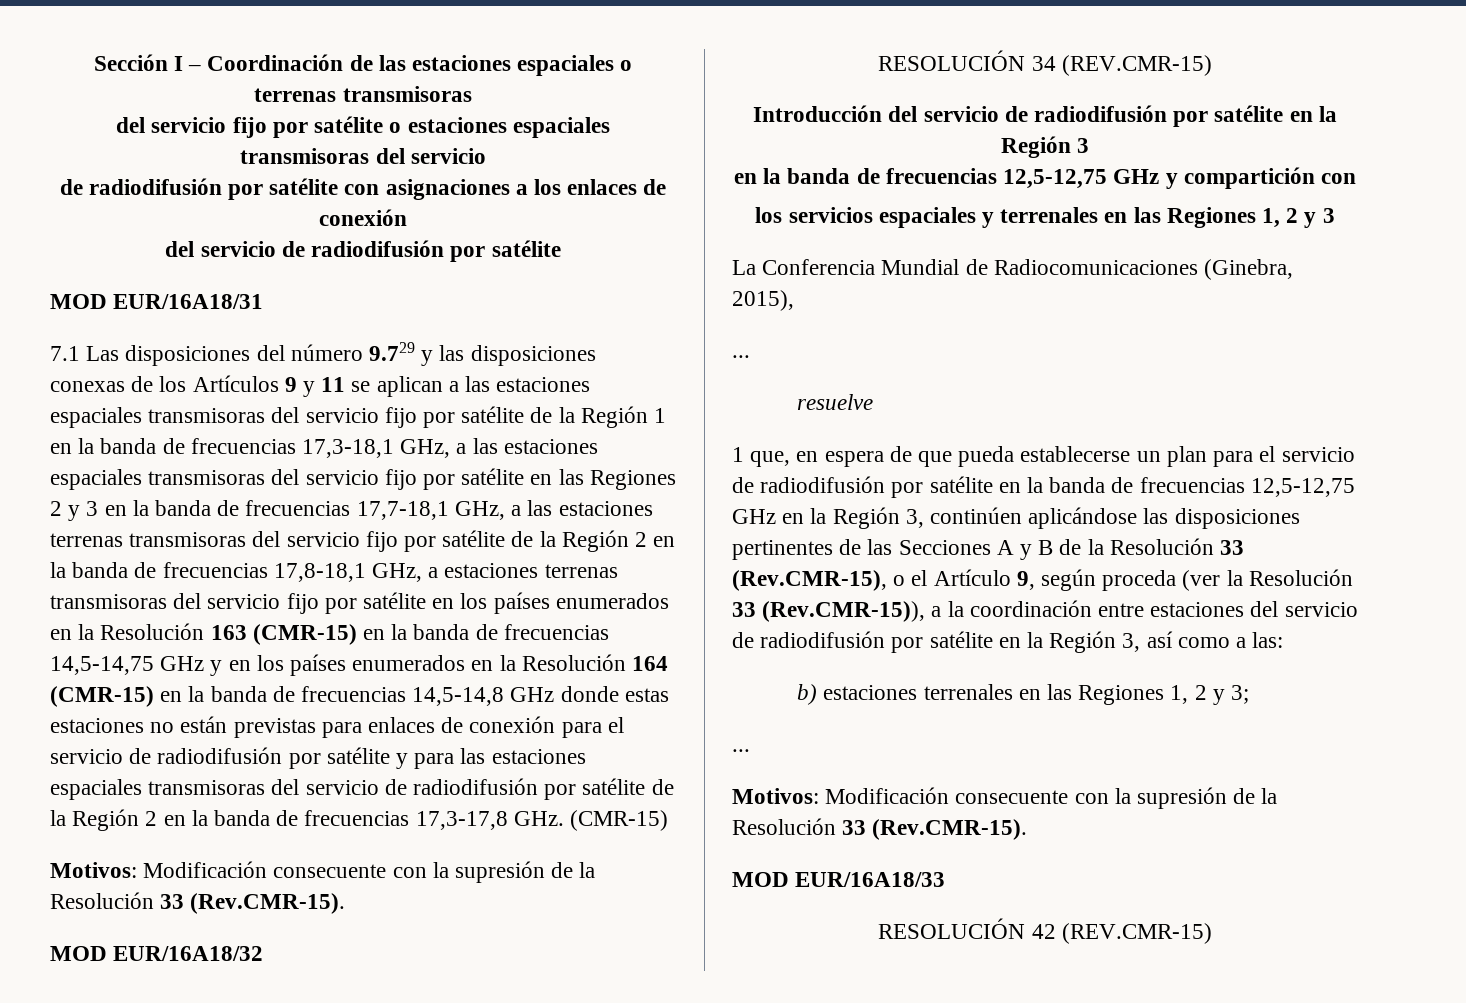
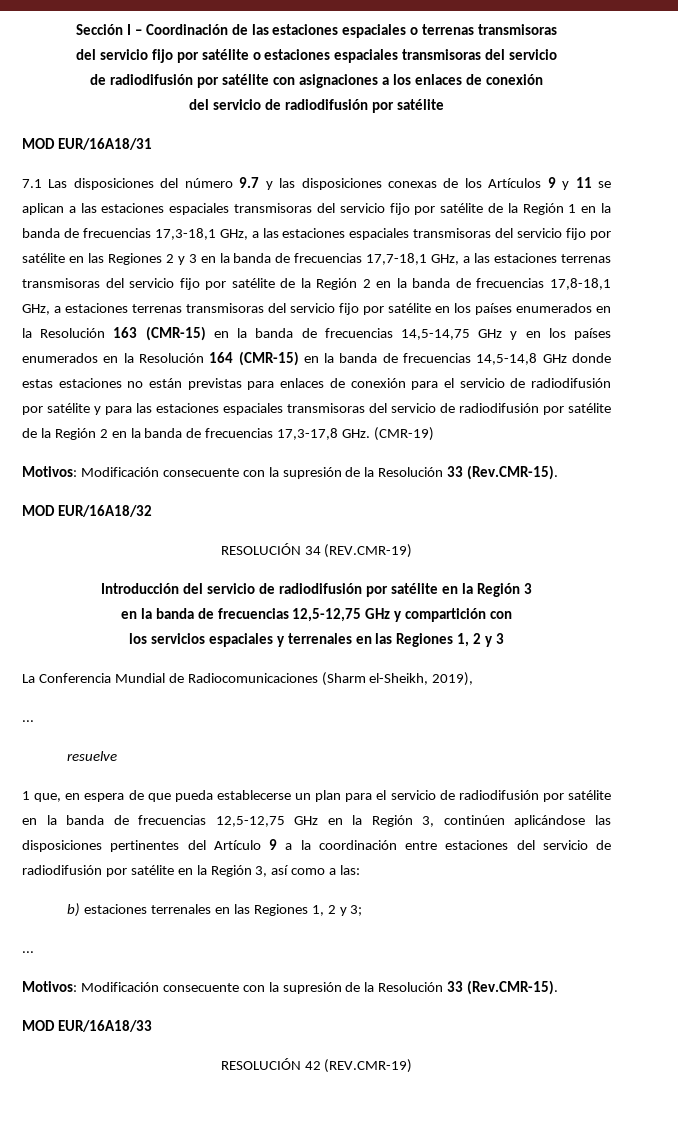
[369,342,416,361] 9.729 -> [239,177,260,188] 9.7
[570,810,669,831] (CMR-15) -> [374,427,435,441] (CMR-19)
[1061,55,1212,76] (REV.CMR-15) -> [324,544,413,558] (REV.CMR-19)
[1204,259,1294,280] [732,290,794,311] (Ginebra, 2015), -> [321,672,474,686] (Sharm el-Sheikh, 2019),
[839,538,1245,560] [732,569,1353,591] [732,601,926,622] de las Secciones A y B de la Resolución 33 (Rev.CMR-15), o el Artículo 9, según proceda (ver la Resolución 33 (Rev.CMR-15)), -> [187,839,277,850] del Artículo 9
[1061,923,1212,944] (REV.CMR-15) -> [324,1059,413,1073] (REV.CMR-19)

